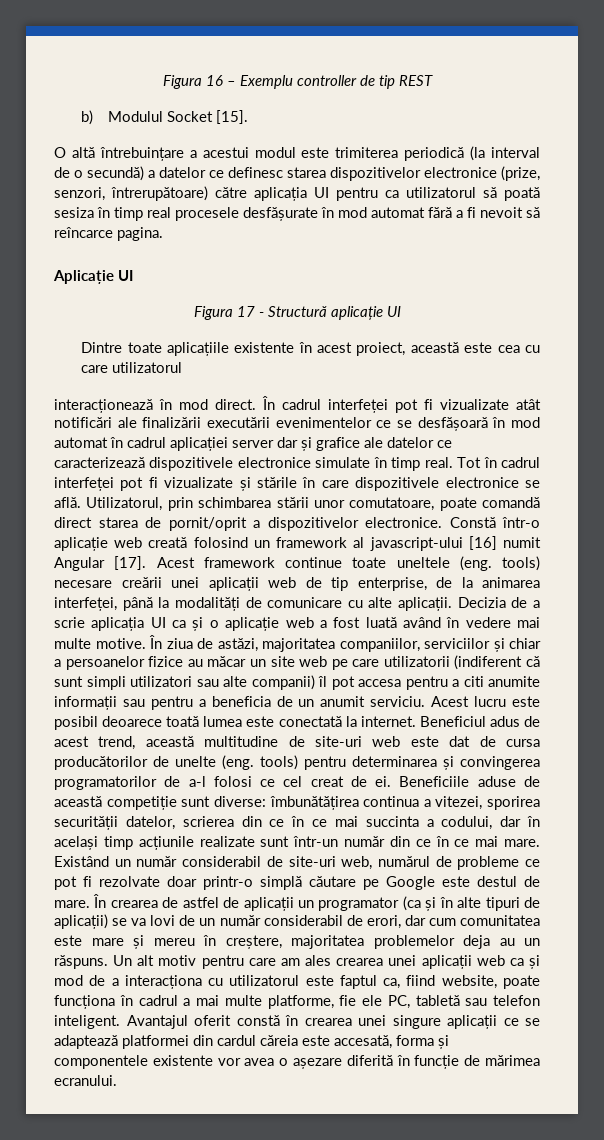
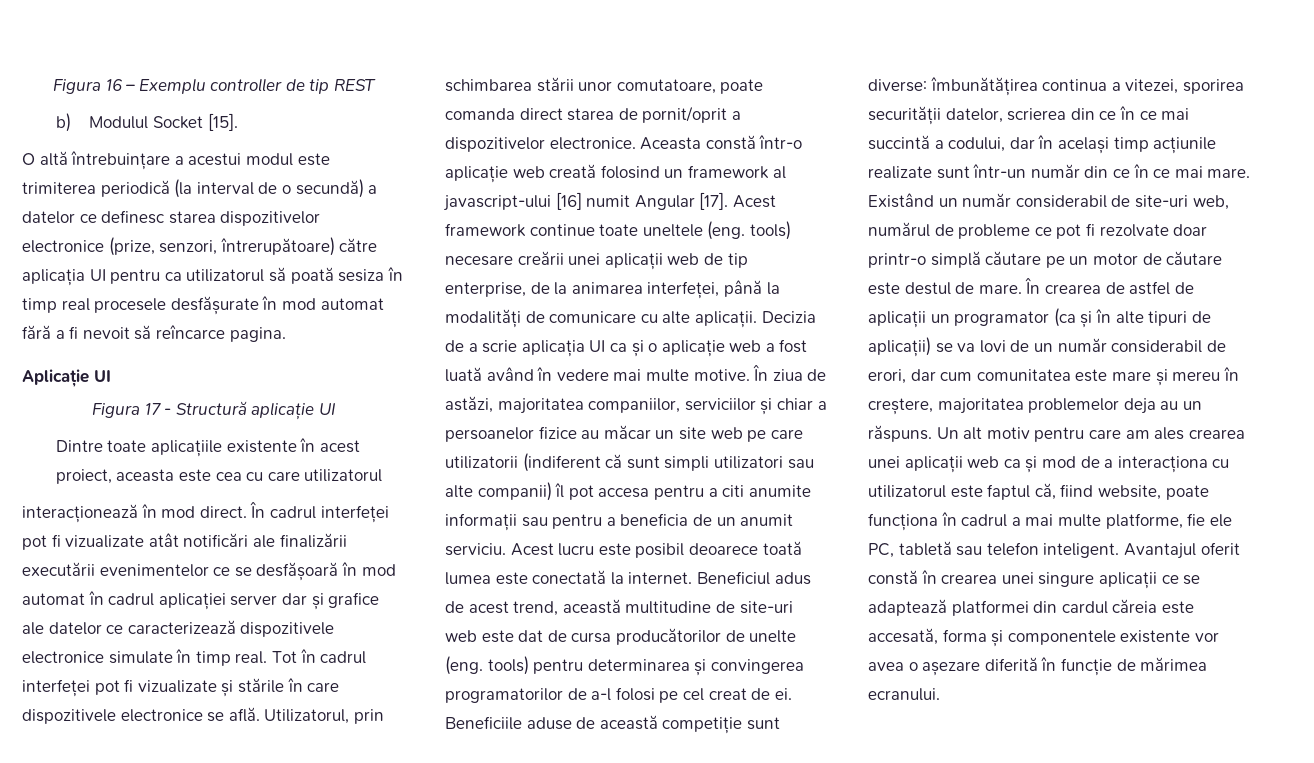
[410,342,459,353] această -> [116,469,175,482] aceasta
[482,497,540,508] comandă -> [445,108,515,120] comanda
[449,517,496,528] Constă -> [640,135,756,150] Aceasta constă
[260,779,276,787] ce -> [659,691,679,703] pe
[365,816,419,827] succinta -> [868,135,930,150] succintă
[386,876,435,890] Google -> [1069,251,1223,265] un motor de căutare
[383,978,401,989] ca, -> [1034,483,1056,500] că,

